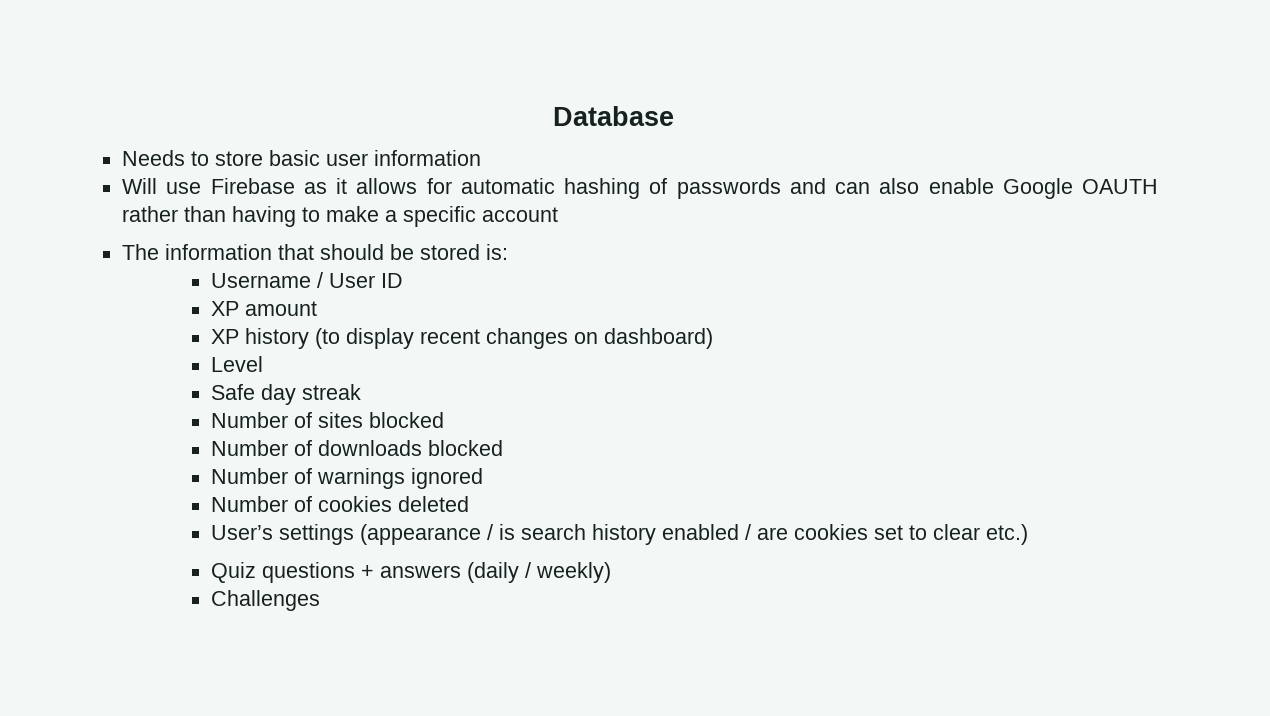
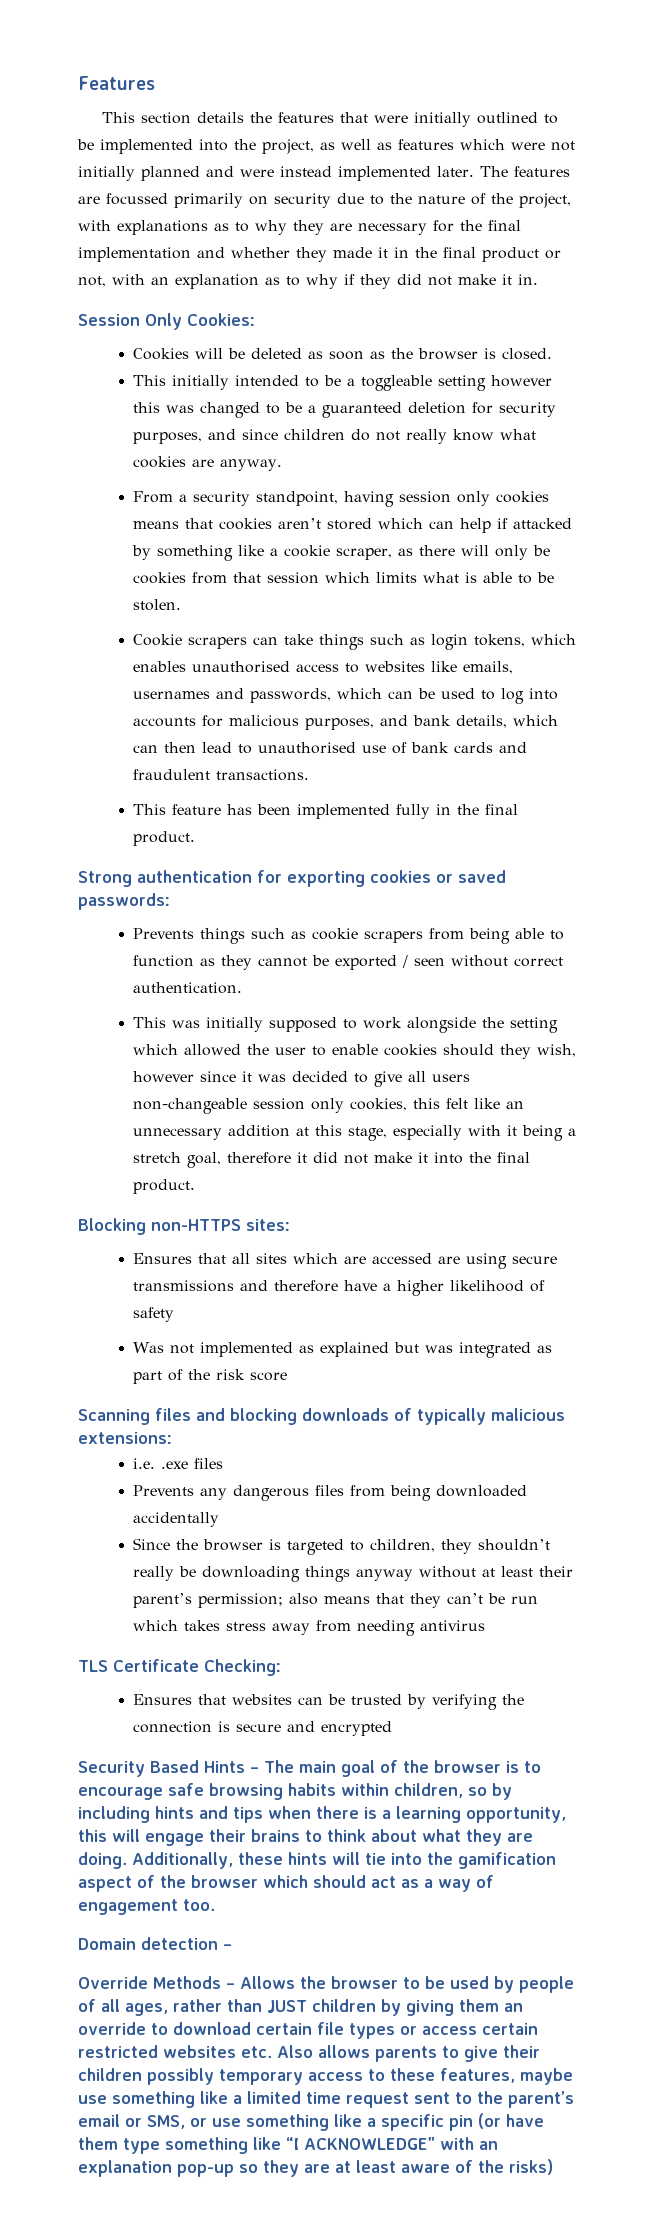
[553,106,674,126] [122,150,482,166] [122,178,1158,199] [122,206,559,227] [122,244,509,260] [210,272,403,288] [210,301,317,316] [210,328,713,349] [210,356,263,372] [210,384,361,405] [210,412,444,428] [210,440,503,456] [210,468,483,489] [210,496,469,512] [210,524,1028,545] [210,562,611,583] [210,590,320,611] Database // Needs to store basic user information // Will use Firebase as it allows for automatic hashing of passwords and can also enable Google OAUTH rather than having to make a specific account // The information that should be stored is: // Username / User ID // XP amount // XP history (to display recent changes on dashboard) // Level // Safe day streak // Number of sites blocked // Number of downloads blocked // Number of warnings ignored // Number of cookies deleted // User’s settings (appearance / is search history enabled / are cookies set to clear etc.) // Quiz questions + answers (daily / weekly) // Challenges -> [78,76,155,90] [101,112,558,127] [77,139,575,154] [78,166,570,181] [78,193,571,208] [78,220,521,235] [78,247,561,262] [78,274,538,289] [78,313,255,330] [133,348,553,360] [133,375,553,391] [133,402,557,418] [133,429,537,444] [133,456,283,471] [133,491,550,507] [133,518,573,533] [132,545,551,561] [133,572,555,584] [133,599,182,611] [133,634,577,650] [133,661,514,674] [133,688,559,704] [133,715,559,730] [133,742,528,754] [133,769,310,781] [133,804,519,819] [133,831,196,846] [78,870,506,887] [78,893,170,910] [133,928,565,944] [133,955,564,970] [133,982,243,994] [133,1017,559,1033] [133,1044,577,1059] [133,1071,471,1087] [133,1098,525,1114] [133,1125,577,1141] [133,1152,531,1168] [133,1179,196,1194] [78,1218,290,1235] [133,1253,558,1269] [133,1280,546,1296] [133,1307,175,1322] [133,1342,553,1358] [133,1369,288,1384] [78,1408,565,1425] [78,1432,172,1444] [133,1458,224,1469] [133,1485,528,1501] [133,1512,220,1527] [133,1538,551,1555] [133,1566,574,1582] [133,1593,539,1608] [133,1620,486,1636] [78,1659,281,1676] [133,1694,525,1710] [133,1721,393,1736] [78,1760,541,1777] [78,1783,512,1800] [78,1806,566,1823] [78,1829,533,1846] [78,1852,556,1869] [78,1875,494,1892] [78,1899,215,1915] [78,1937,232,1950] [78,1976,574,1993] [78,1999,523,2016] [78,2022,538,2039] [78,2045,540,2062] [78,2068,573,2085] [78,2091,574,2108] [78,2113,544,2131] [78,2137,498,2154] [78,2159,553,2177] Features // This section details the features that were initially outlined to be implemented into the project, as well as features which were not initially planned and were instead implemented later. The features are focussed primarily on security due to the nature of the project, with explanations as to why they are necessary for the final implementation and whether they made it in the final product or not, with an explanation as to why if they did not make it in. // Session Only Cookies: // Cookies will be deleted as soon as the browser is closed. // This initially intended to be a toggleable setting however this was changed to be a guaranteed deletion for security purposes, and since children do not really know what cookies are anyway. // From a security standpoint, having session only cookies means that cookies aren’t stored which can help if attacked by something like a cookie scraper, as there will only be cookies from that session which limits what is able to be stolen. // Cookie scrapers can take things such as login tokens, which enables unauthorised access to websites like emails, usernames and passwords, which can be used to log into accounts for malicious purposes, and bank details, which can then lead to unauthorised use of bank cards and fraudulent transactions. // This feature has been implemented fully in the final product. // Strong authentication for exporting cookies or saved passwords: // Prevents things such as cookie scrapers from being able to function as they cannot be exported / seen without correct authentication. // This was initially supposed to work alongside the setting which allowed the user to enable cookies should they wish, however since it was decided to give all users non-changeable session only cookies, this felt like an unnecessary addition at this stage, especially with it being a stretch goal, therefore it did not make it into the final product. // Blocking non-HTTPS sites: // Ensures that all sites which are accessed are using secure transmissions and therefore have a higher likelihood of safety // Was not implemented as explained but was integrated as part of the risk score // Scanning files and blocking downloads of typically malicious extensions: // i.e. .exe files // Prevents any dangerous files from being downloaded accidentally // Since the browser is targeted to children, they shouldn’t really be downloading things anyway without at least their parent’s permission; also means that they can’t be run which takes stress away from needing antivirus // TLS Certificate Checking: // Ensures that websites can be trusted by verifying the connection is secure and encrypted // Security Based Hints – The main goal of the browser is to encourage safe browsing habits within children, so by including hints and tips when there is a learning opportunity, this will engage their brains to think about what they are doing. Additionally, these hints will tie into the gamification aspect of the browser which should act as a way of engagement too. // Domain detection – // Override Methods – Allows the browser to be used by people of all ages, rather than JUST children by giving them an override to download certain file types or access certain restricted websites etc. Also allows parents to give their children possibly temporary access to these features, maybe use something like a limited time request sent to the parent’s email or SMS, or use something like a specific pin (or have them type something like “I ACKNOWLEDGE” with an explanation pop-up so they are at least aware of the risks)

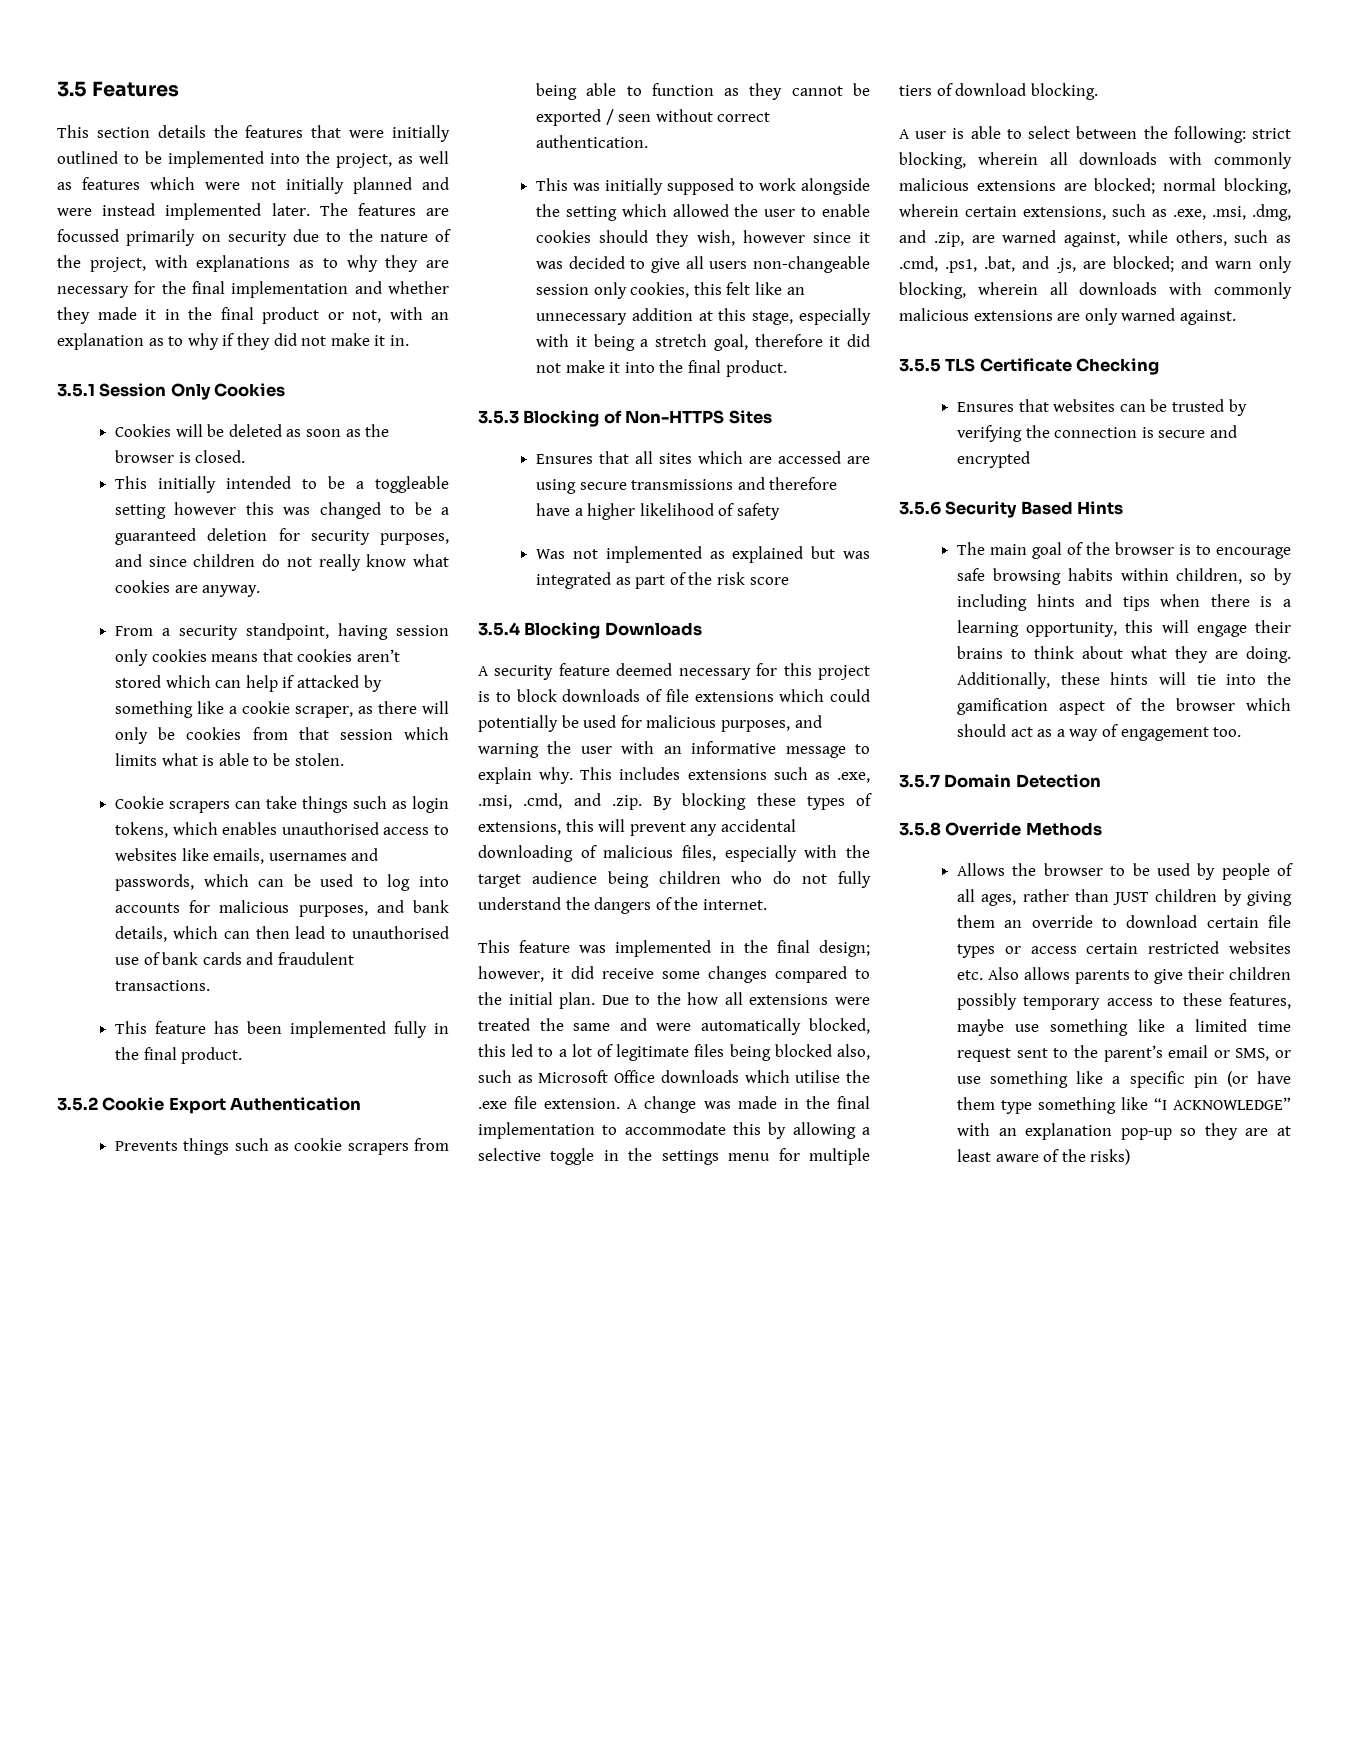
(78, 83) none -> [57,81,87,97] 3.5
(538, 279) none -> [57,383,95,397] 3.5.1
[187,313,255,326] Cookies: -> [214,383,286,397] Cookies
[78,870,506,887] [78,893,170,910] Strong authentication for exporting cookies or saved passwords: -> [57,1097,362,1114] 3.5.2 Cookie Export Authentication
[78,1218,290,1235] Blocking non-HTTPS sites: -> [478,410,772,427] 3.5.3 Blocking of Non-HTTPS Sites
[78,1408,565,1425] [78,1432,172,1444] [133,1458,224,1469] [133,1485,528,1501] [133,1512,220,1527] [133,1538,551,1555] [133,1566,574,1582] [133,1593,539,1608] [133,1620,486,1636] Scanning files and blocking downloads of typically malicious extensions: // i.e. .exe files // Prevents any dangerous files from being downloaded accidentally // Since the browser is targeted to children, they shouldn’t really be downloading things anyway without at least their parent’s permission; also means that they can’t be run which takes stress away from needing antivirus // -> [478,622,702,639] [478,663,870,680] [478,689,870,702] [478,715,822,732] [478,741,870,758] [478,767,870,784] [478,793,872,810] [478,819,796,836] [478,845,870,862] [478,871,871,888] [478,897,767,914] [478,940,870,957] [478,966,870,983] [478,992,870,1009] [478,1018,870,1035] [478,1044,870,1061] [478,1070,870,1083] [478,1096,870,1113] [478,1122,870,1139] [478,1148,870,1165] [899,83,1098,100] [899,126,1291,143] [899,152,1292,169] [899,178,1291,195] [899,204,1291,221] [899,230,1291,247] [899,256,1292,273] [899,282,1292,299] [899,308,1236,325] [899,358,941,372] 3.5.4 Blocking Downloads // A security feature deemed necessary for this project is to block downloads of file extensions which could potentially be used for malicious purposes, and warning the user with an informative message to explain why. This includes extensions such as .exe, .msi, .cmd, and .zip. By blocking these types of extensions, this will prevent any accidental downloading of malicious files, especially with the target audience being children who do not fully understand the dangers of the internet. // This feature was implemented in the final design; however, it did receive some changes compared to the initial plan. Due to the how all extensions were treated the same and were automatically blocked, this led to a lot of legitimate files being blocked also, such as Microsoft Office downloads which utilise the .exe file extension. A change was made in the final implementation to accommodate this by allowing a selective toggle in the settings menu for multiple tiers of download blocking. // A user is able to select between the following: strict blocking, wherein all downloads with commonly malicious extensions are blocked; normal blocking, wherein certain extensions, such as .exe, .msi, .dmg, and .zip, are warned against, while others, such as .cmd, .ps1, .bat, and .js, are blocked; and warn only blocking, wherein all downloads with commonly malicious extensions are only warned against. // 3.5.5
[204,1659,281,1676] Checking: -> [1076,358,1160,375] Checking
(393, 1728) none -> [899,501,941,515] 3.5.6
[250,1767,259,1773] – -> (1124, 508) //
[78,1937,232,1950] Domain detection – // -> [899,774,1101,788] [899,822,941,836] 3.5.7 Domain Detection // 3.5.8
[226,1983,235,1989] – -> (1102, 829) //

